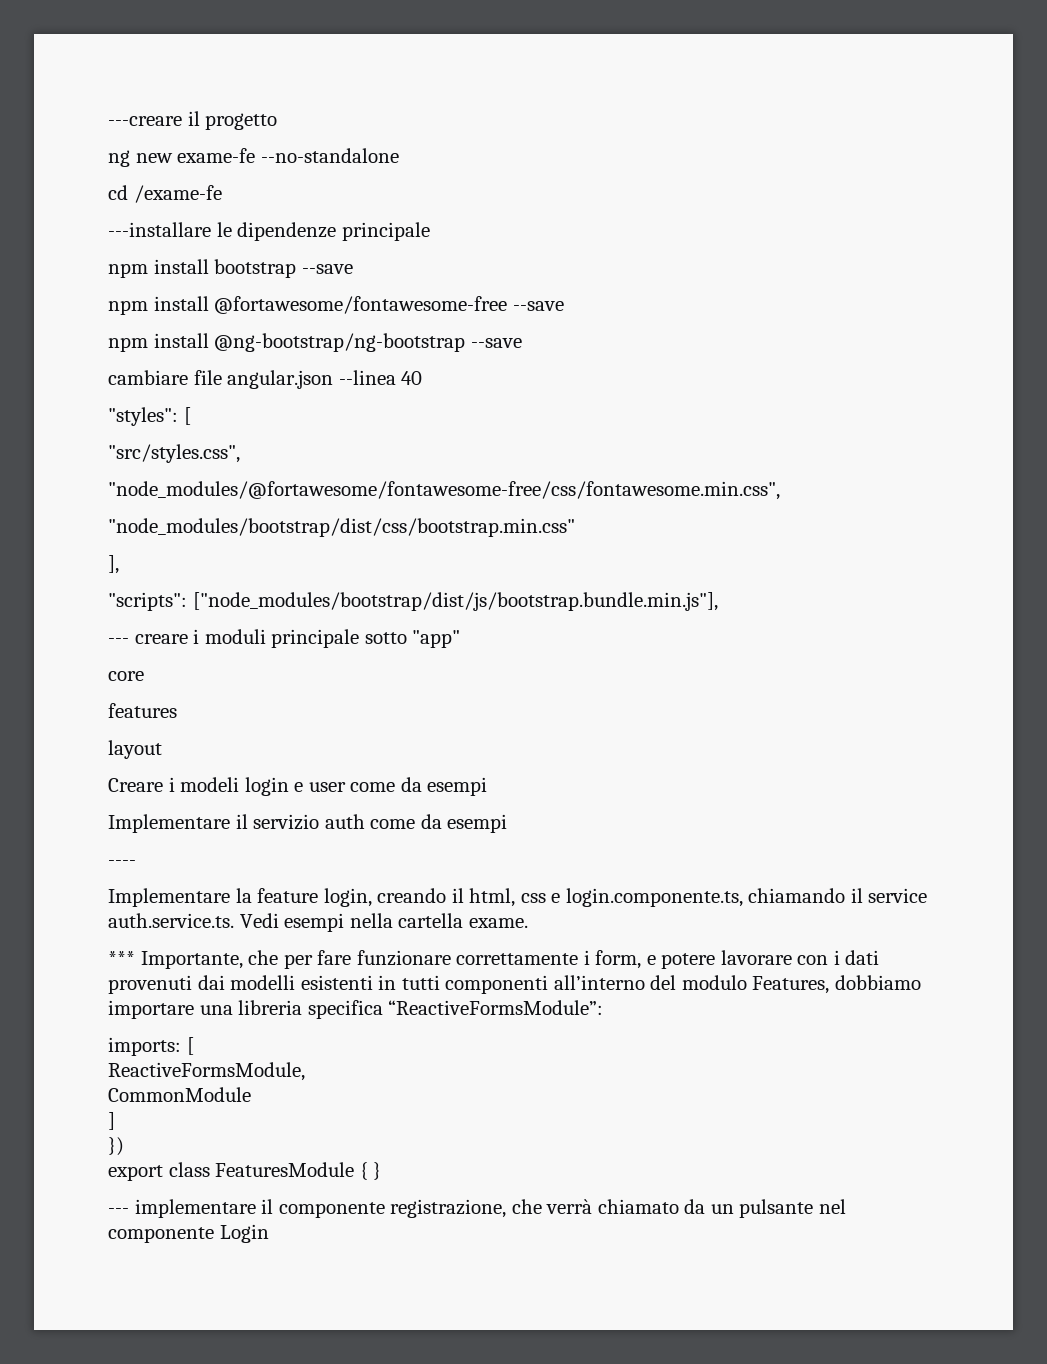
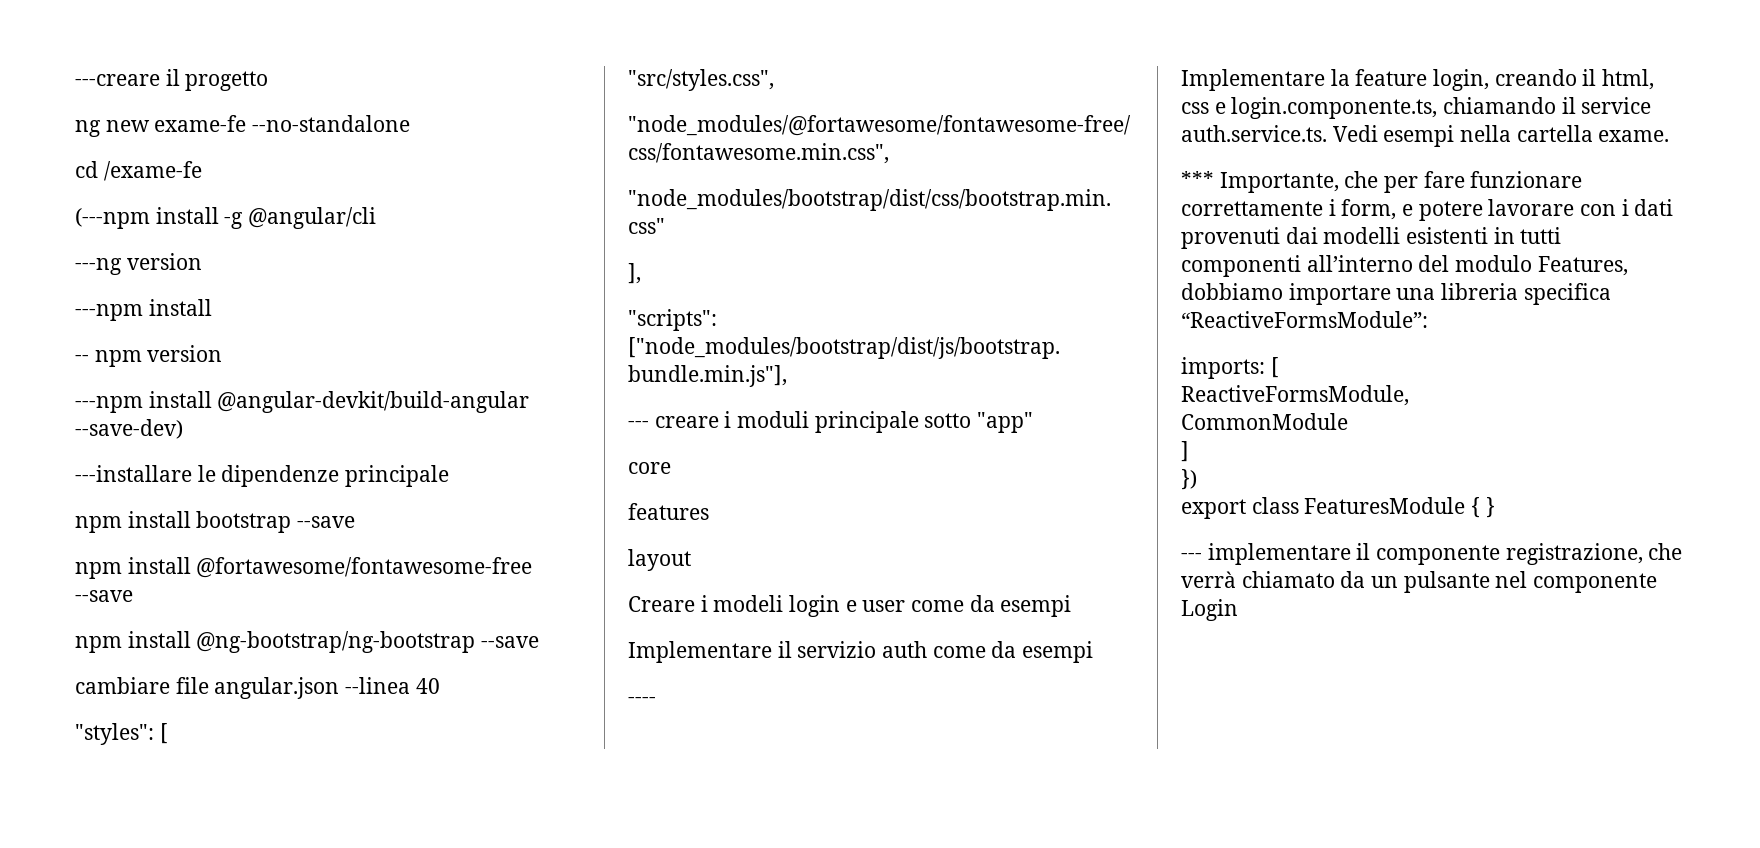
(222, 194) none -> [75,207,377,229] [75,253,202,275] [75,299,212,321] [75,345,223,367] [75,391,530,413] [75,419,183,439] // (---npm install -g @angular/cli // ---ng version // ---npm install // -- npm version // ---npm install @angular-devkit/build-angular --save-dev)

